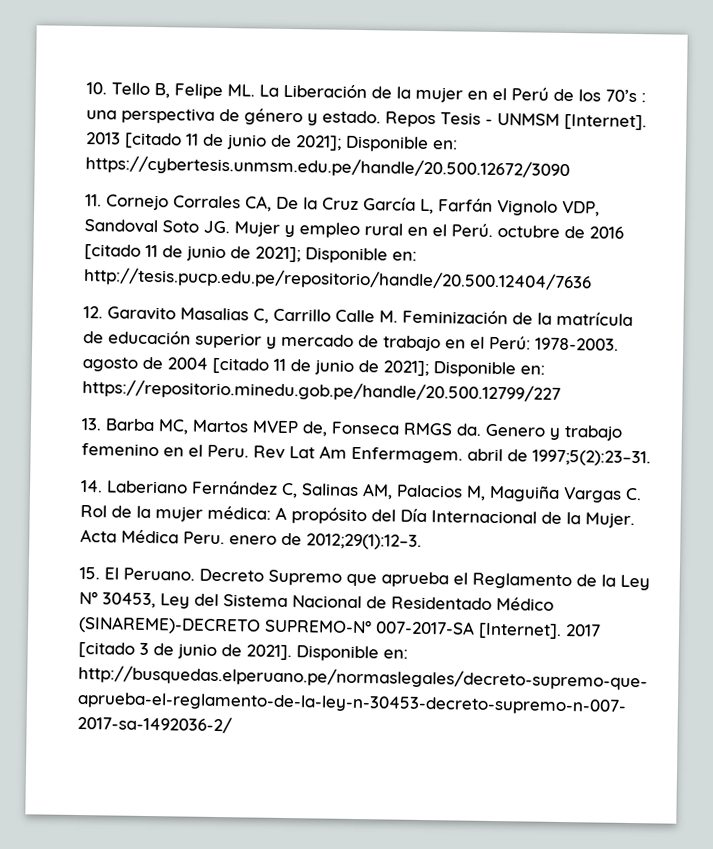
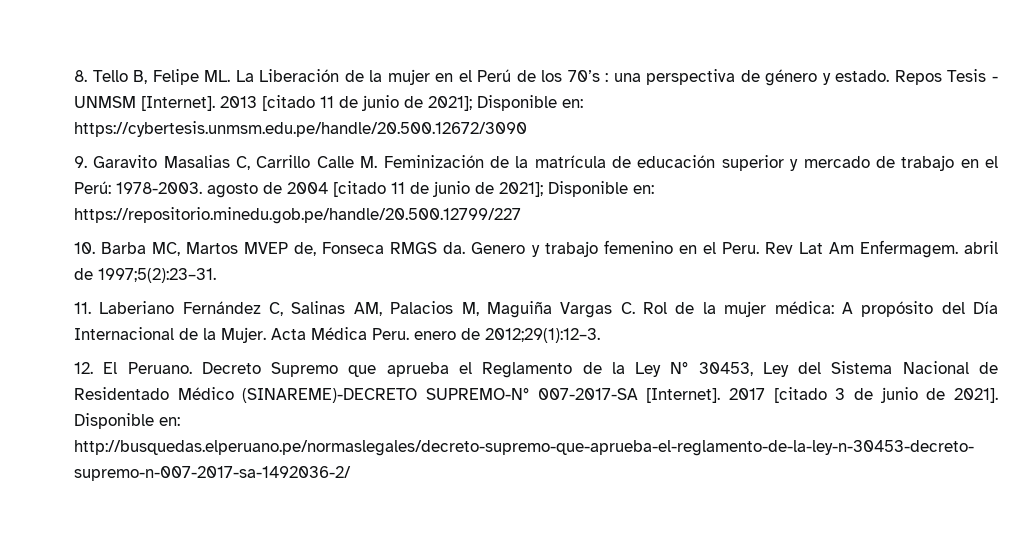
[85,82,107,95] 10. -> [73,70,87,82] 8.
[84,194,600,217] [83,219,624,239] [83,244,417,264] [83,267,592,292] [82,306,103,319] 11. Cornejo Corrales CA, De la Cruz García L, Farfán Vignolo VDP, Sandoval Soto JG. Mujer y empleo rural en el Perú. octubre de 2016 [citado 11 de junio de 2021]; Disponible en: http://tesis.pucp.edu.pe/repositorio/handle/20.500.12404/7636 // 12. -> [73,156,87,168] 9.
[80,418,102,431] 13. -> [73,242,95,254] 10.
[79,480,103,493] 14. -> [73,302,91,314] 11.
[78,566,100,580] 15. -> [73,362,93,374] 12.

